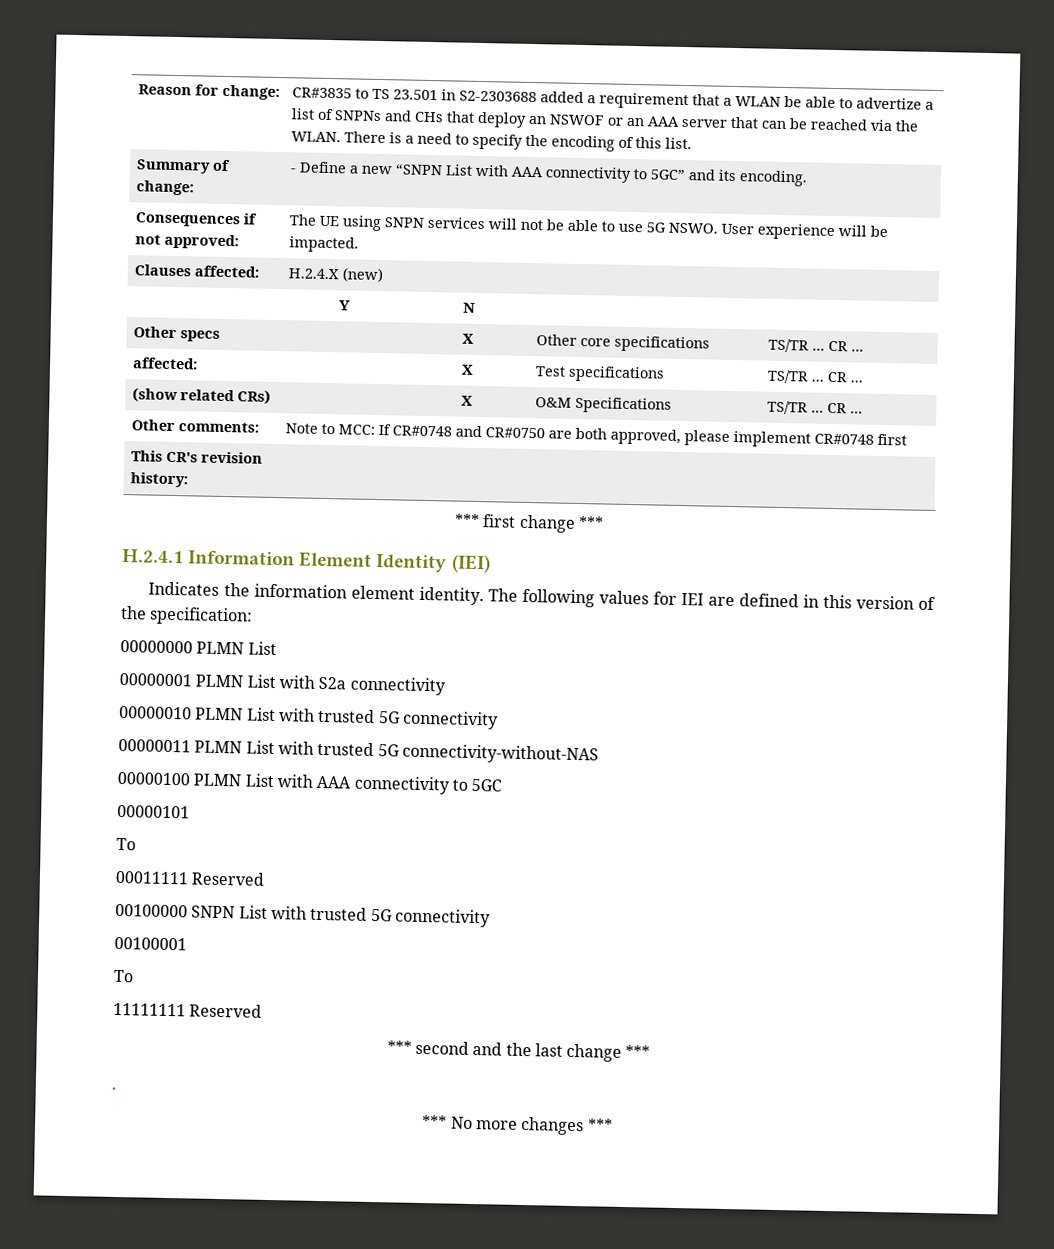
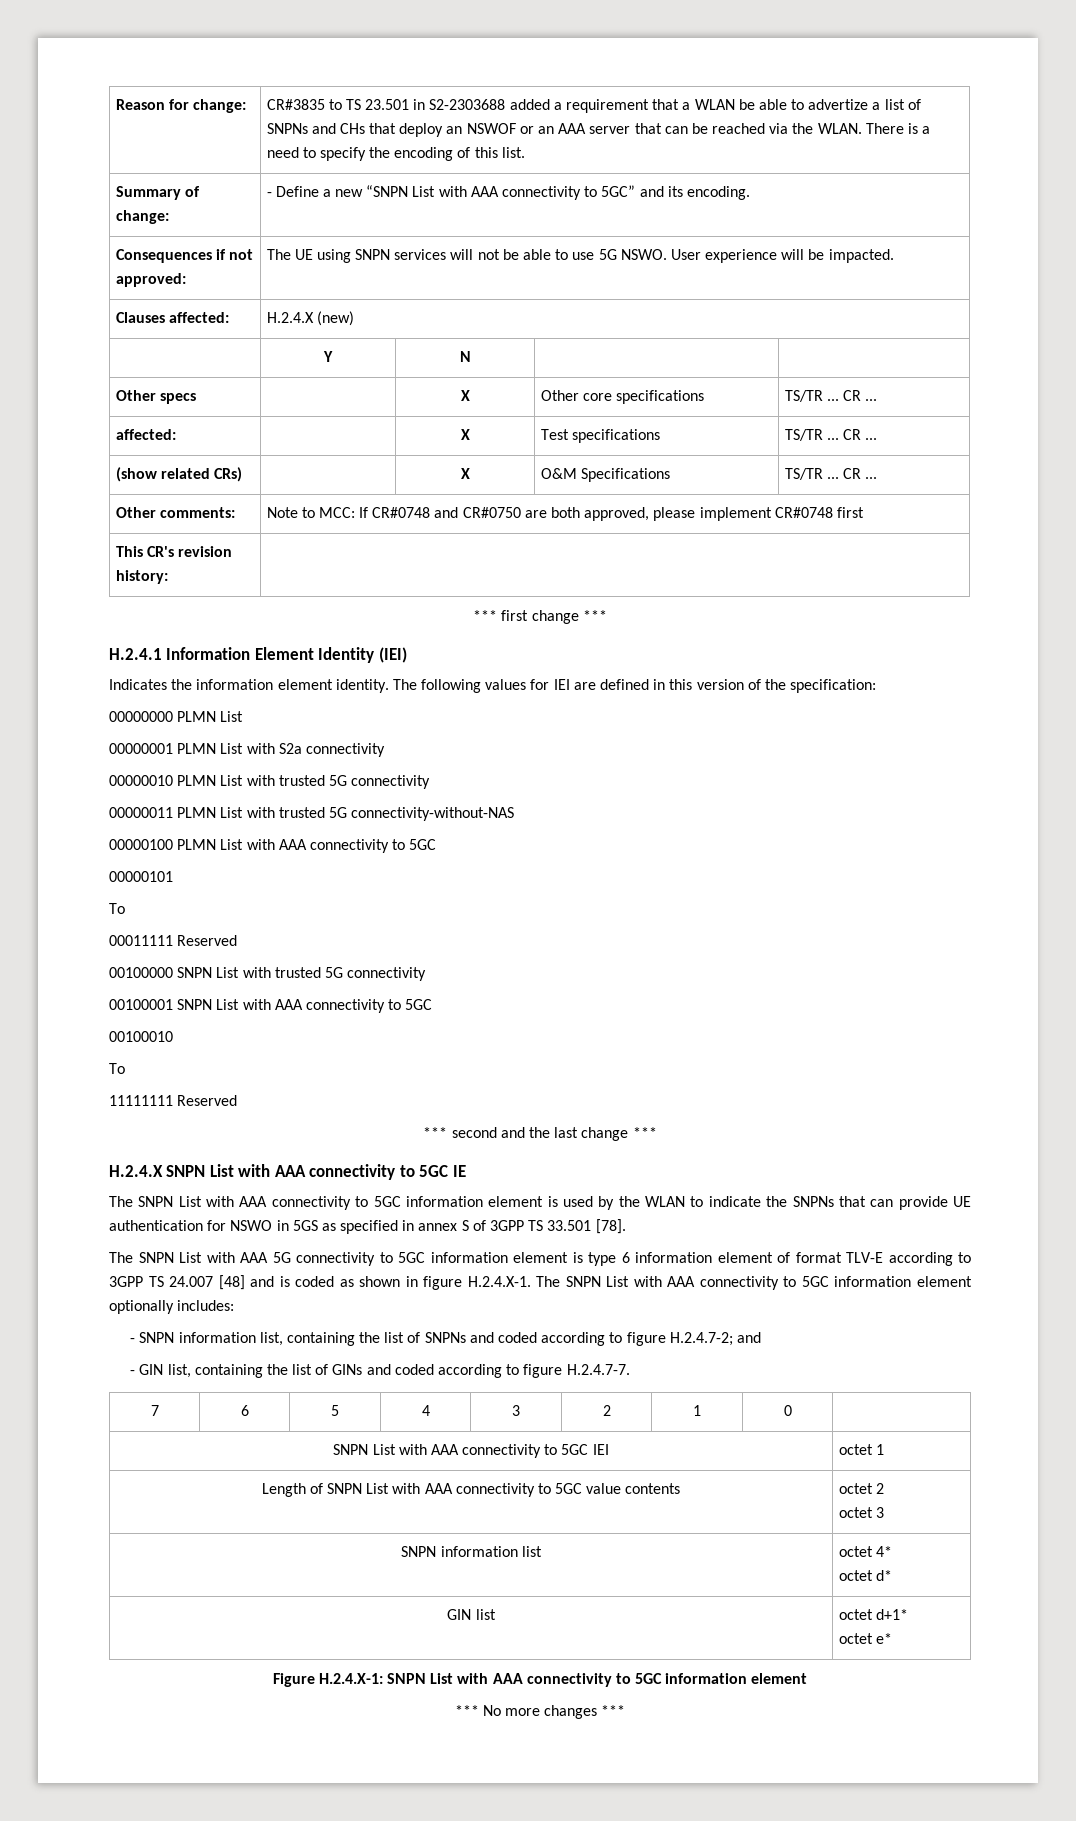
(187, 943) none -> [177,999,433,1013] [109,1031,173,1042] SNPN List with AAA connectivity to 5GC // 00100010
[111,1086,117,1090] . -> [109,1164,466,1180] [109,1196,972,1210] [109,1219,626,1234] [109,1252,971,1266] [109,1275,972,1290] [109,1300,235,1314] [130,1332,761,1346] [130,1364,630,1378] [150,1405,159,1416] [240,1405,249,1416] [331,1405,339,1416] [421,1405,430,1416] [512,1405,520,1416] [602,1405,611,1416] [693,1405,701,1416] [783,1405,792,1416] [333,1444,609,1458] [838,1444,884,1455] [261,1483,681,1497] [838,1483,884,1494] [838,1507,884,1518] [401,1546,542,1557] [838,1546,892,1557] [838,1570,892,1581] [447,1609,496,1620] [838,1609,908,1620] [838,1633,892,1644] [272,1673,808,1687] H.2.4.X SNPN List with AAA connectivity to 5GC IE // The SNPN List with AAA connectivity to 5GC information element is used by the WLAN to indicate the SNPNs that can provide UE authentication for NSWO in 5GS as specified in annex S of 3GPP TS 33.501 [78]. // The SNPN List with AAA 5G connectivity to 5GC information element is type 6 information element of format TLV-E according to 3GPP TS 24.007 [48] and is coded as shown in figure H.2.4.X-1. The SNPN List with AAA connectivity to 5GC information element optionally includes: // - SNPN information list, containing the list of SNPNs and coded according to figure H.2.4.7-2; and // - GIN list, containing the list of GINs and coded according to figure H.2.4.7-7. // 7 | 6 | 5 | 4 | 3 | 2 | 1 | 0 | // SNPN List with AAA connectivity to 5GC IEI | octet 1 // Length of SNPN List with AAA connectivity to 5GC value contents | octet 2 // octet 3 // SNPN information list | octet 4* // octet d* // GIN list | octet d+1* // octet e* // Figure H.2.4.X-1: SNPN List with AAA connectivity to 5GC information element

